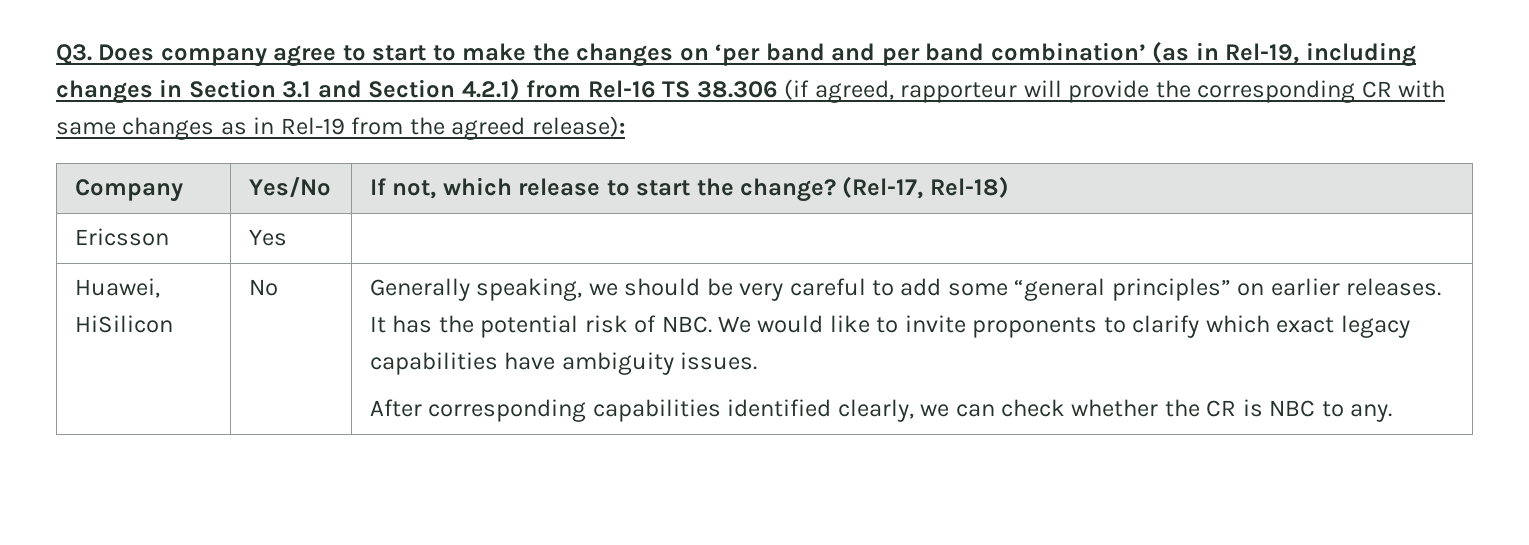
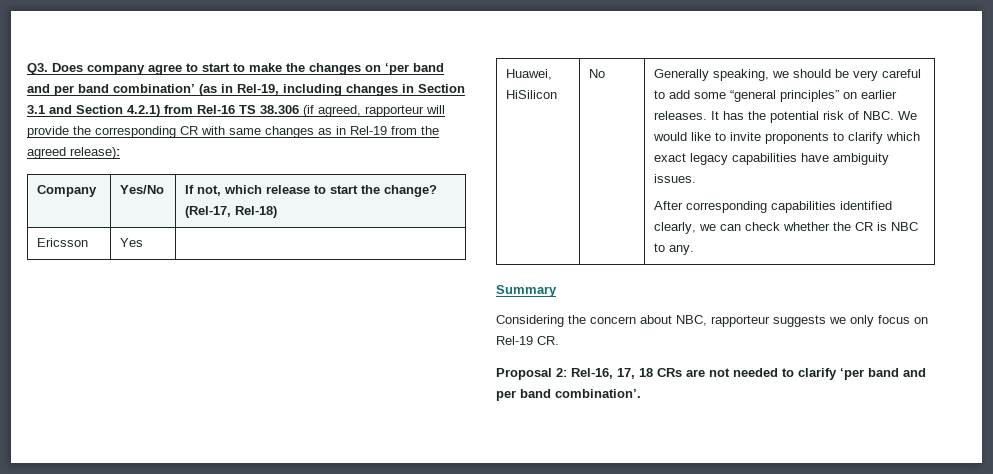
(1393, 413) none -> [496,285,557,297] [496,315,928,327] [496,336,559,345] [496,368,926,380] [496,389,641,401] // Summary // Considering the concern about NBC, rapporteur suggests we only focus on Rel-19 CR. // Proposal 2: Rel-16, 17, 18 CRs are not needed to clarify ‘per band and per band combination’.

